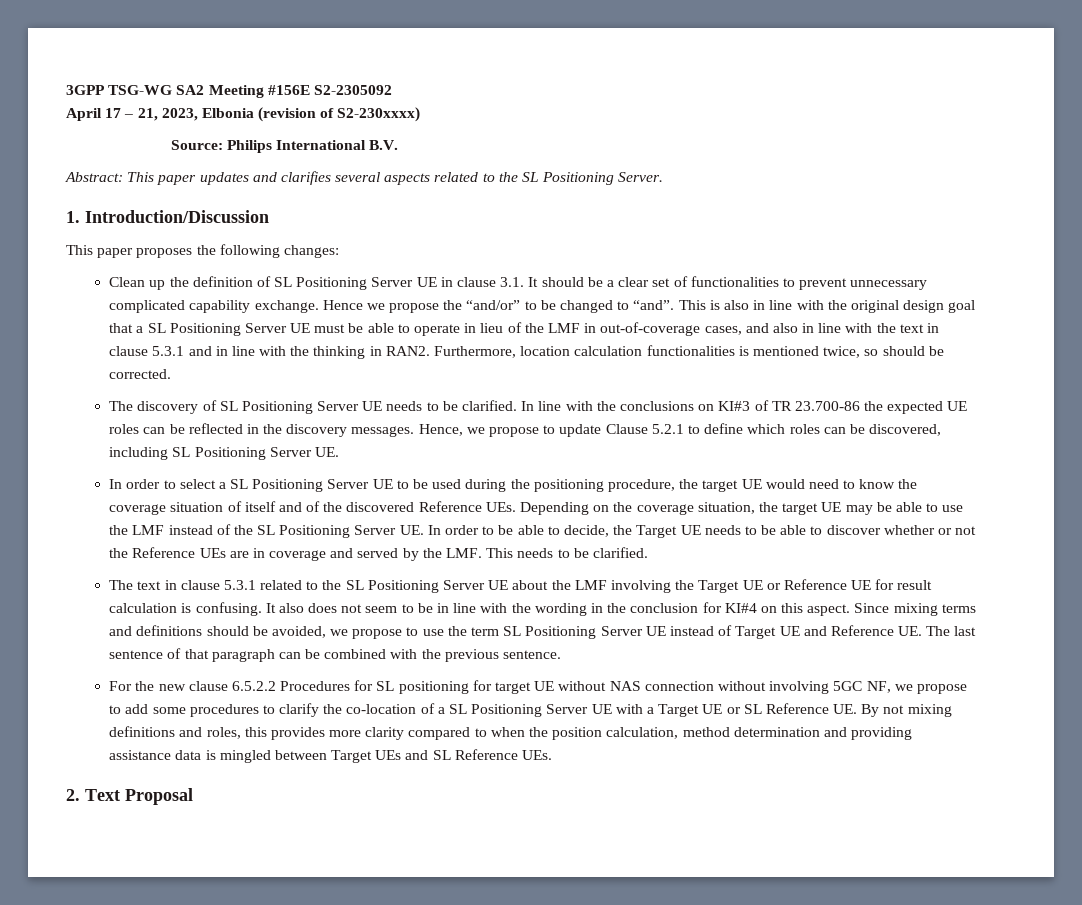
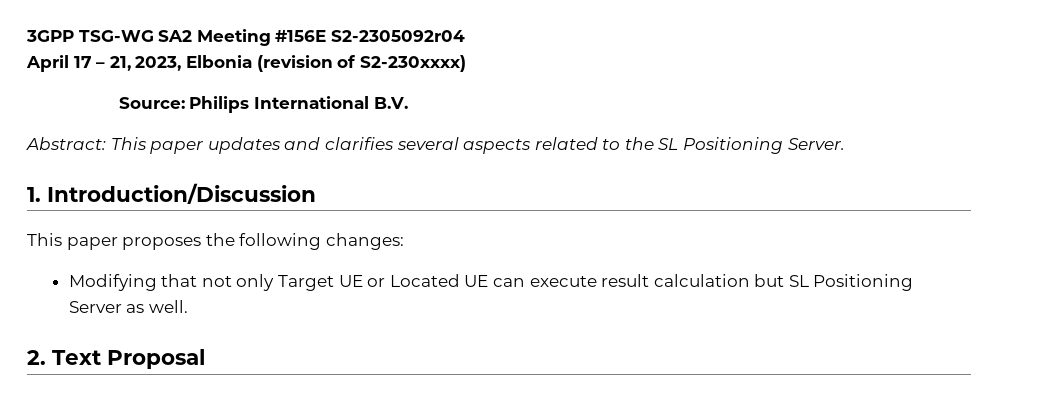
[313,85,392,95] S2-2305092 -> [330,30,465,42] S2-2305092r04
[109,276,928,290] [109,300,976,313] [109,322,939,336] [109,345,944,359] [109,369,172,379] [109,400,968,414] [109,423,942,437] [109,447,339,460] [109,479,918,492] [109,501,964,515] [109,524,977,538] [109,547,648,561] [109,579,933,593] [109,602,976,616] [109,625,977,639] [109,648,562,662] [109,680,967,694] [109,703,952,717] [109,726,913,740] [109,749,553,763] Clean up the definition of SL Positioning Server UE in clause 3.1. It should be a clear set of functionalities to prevent unnecessary complicated capability exchange. Hence we propose the “and/or” to be changed to “and”. This is also in line with the original design goal that a SL Positioning Server UE must be able to operate in lieu of the LMF in out-of-coverage cases, and also in line with the text in clause 5.3.1 and in line with the thinking in RAN2. Furthermore, location calculation functionalities is mentioned twice, so should be corrected. // The discovery of SL Positioning Server UE needs to be clarified. In line with the conclusions on KI#3 of TR 23.700-86 the expected UE roles can be reflected in the discovery messages. Hence, we propose to update Clause 5.2.1 to define which roles can be discovered, including SL Positioning Server UE. // In order to select a SL Positioning Server UE to be used during the positioning procedure, the target UE would need to know the coverage situation of itself and of the discovered Reference UEs. Depending on the coverage situation, the target UE may be able to use the LMF instead of the SL Positioning Server UE. In order to be able to decide, the Target UE needs to be able to discover whether or not the Reference UEs are in coverage and served by the LMF. This needs to be clarified. // The text in clause 5.3.1 related to the SL Positioning Server UE about the LMF involving the Target UE or Reference UE for result calculation is confusing. It also does not seem to be in line with the wording in the conclusion for KI#4 on this aspect. Since mixing terms and definitions should be avoided, we propose to use the term SL Positioning Server UE instead of Target UE and Reference UE. The last sentence of that paragraph can be combined with the previous sentence. // For the new clause 6.5.2.2 Procedures for SL positioning for target UE without NAS connection without involving 5GC NF, we propose to add some procedures to clarify the co-location of a SL Positioning Server UE with a Target UE or SL Reference UE. By not mixing definitions and roles, this provides more clarity compared to when the position calculation, method determination and providing assistance data is mingled between Target UEs and SL Reference UEs. -> [68,274,914,291] [68,300,188,313] Modifying that not only Target UE or Located UE can execute result calculation but SL Positioning Server as well.

